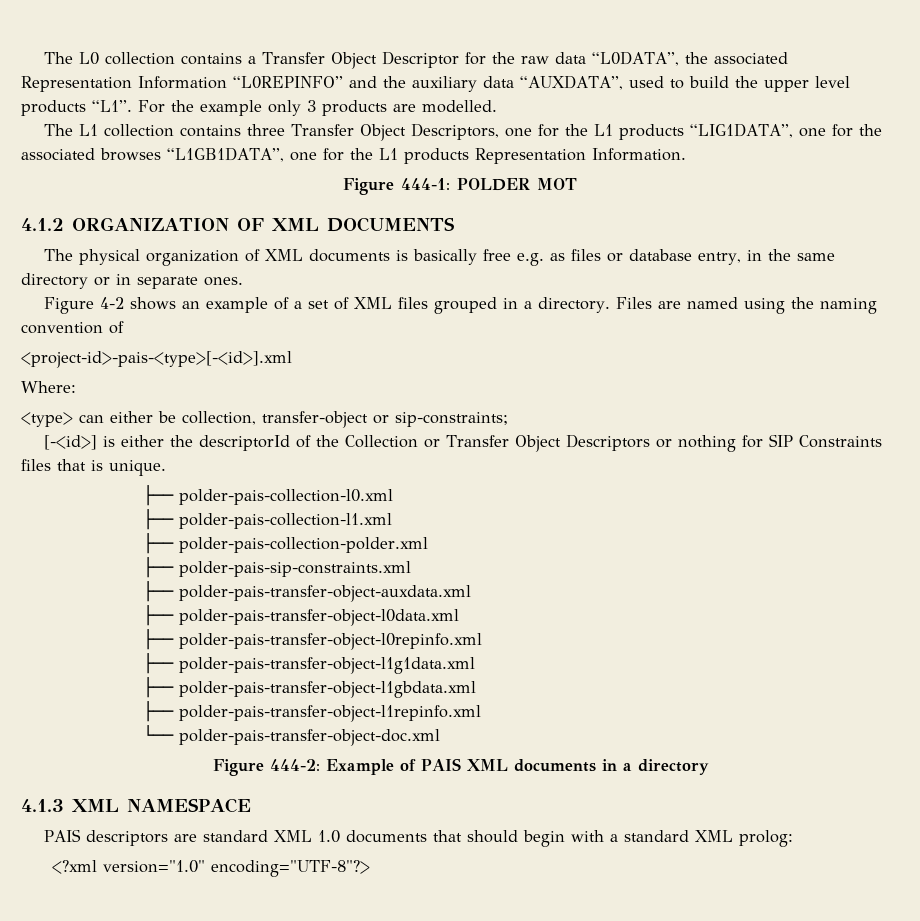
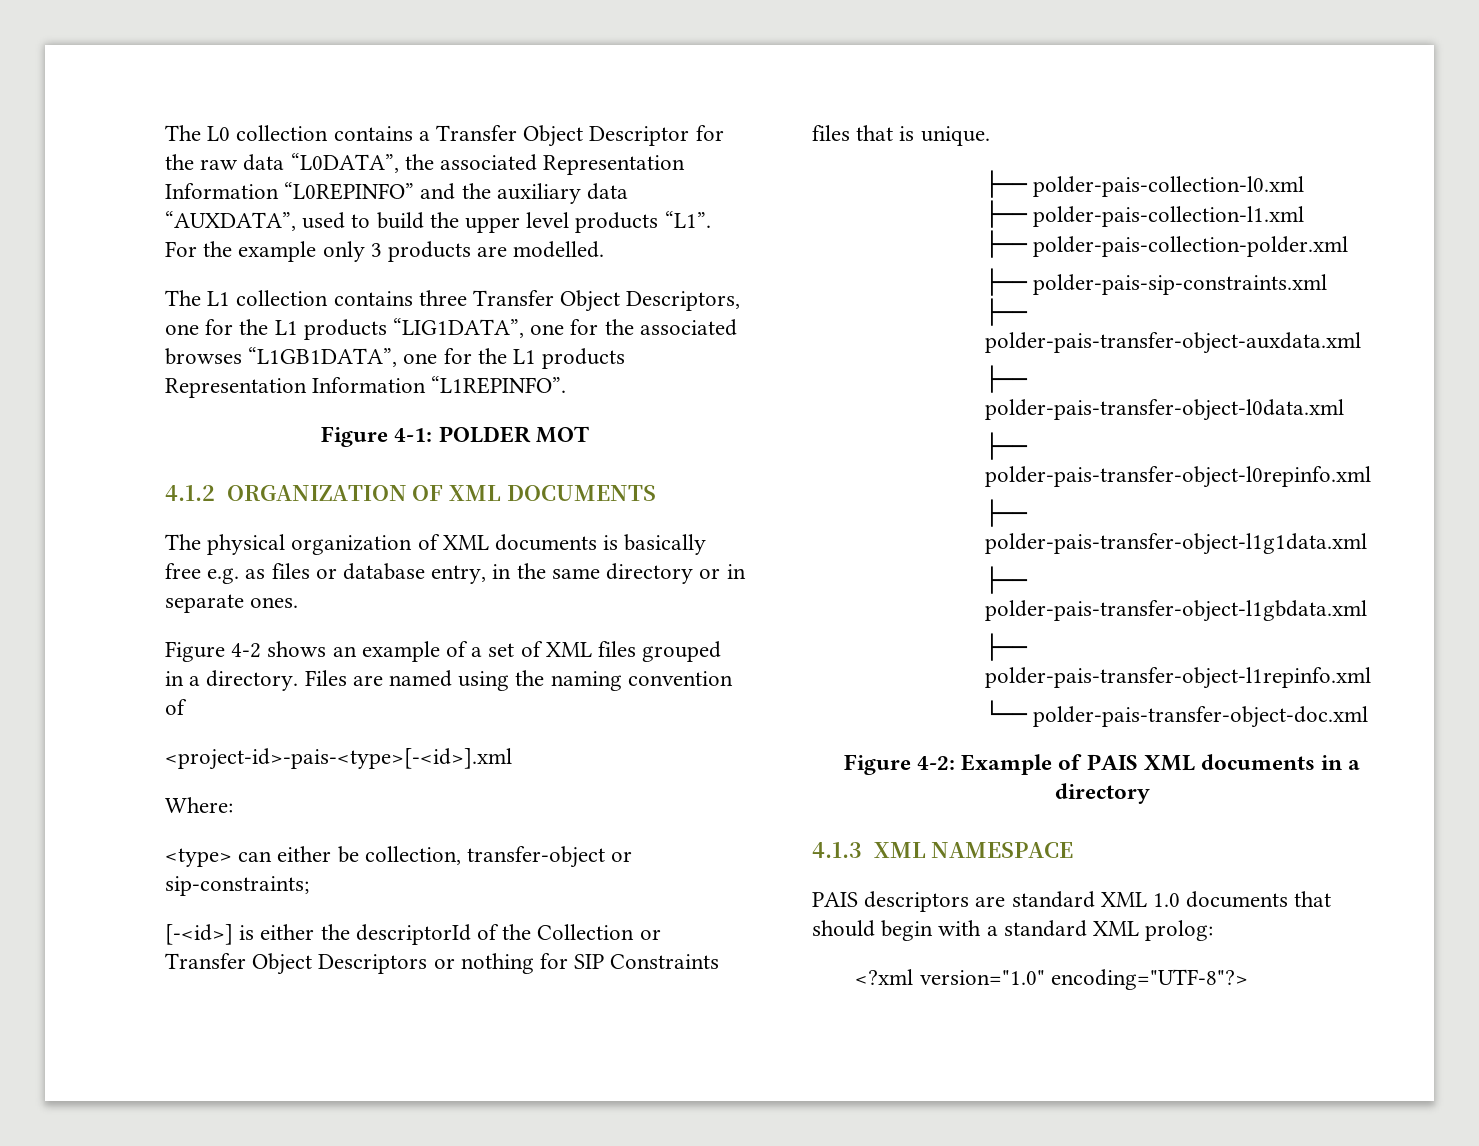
[591,148,686,161] [343,178,450,195] Information. // Figure 444-1: -> [312,376,567,394] [321,426,433,447] Information “L1REPINFO”. // Figure 4-1:
[269,759,320,771] 444-2: -> [916,756,955,770] 4-2:

